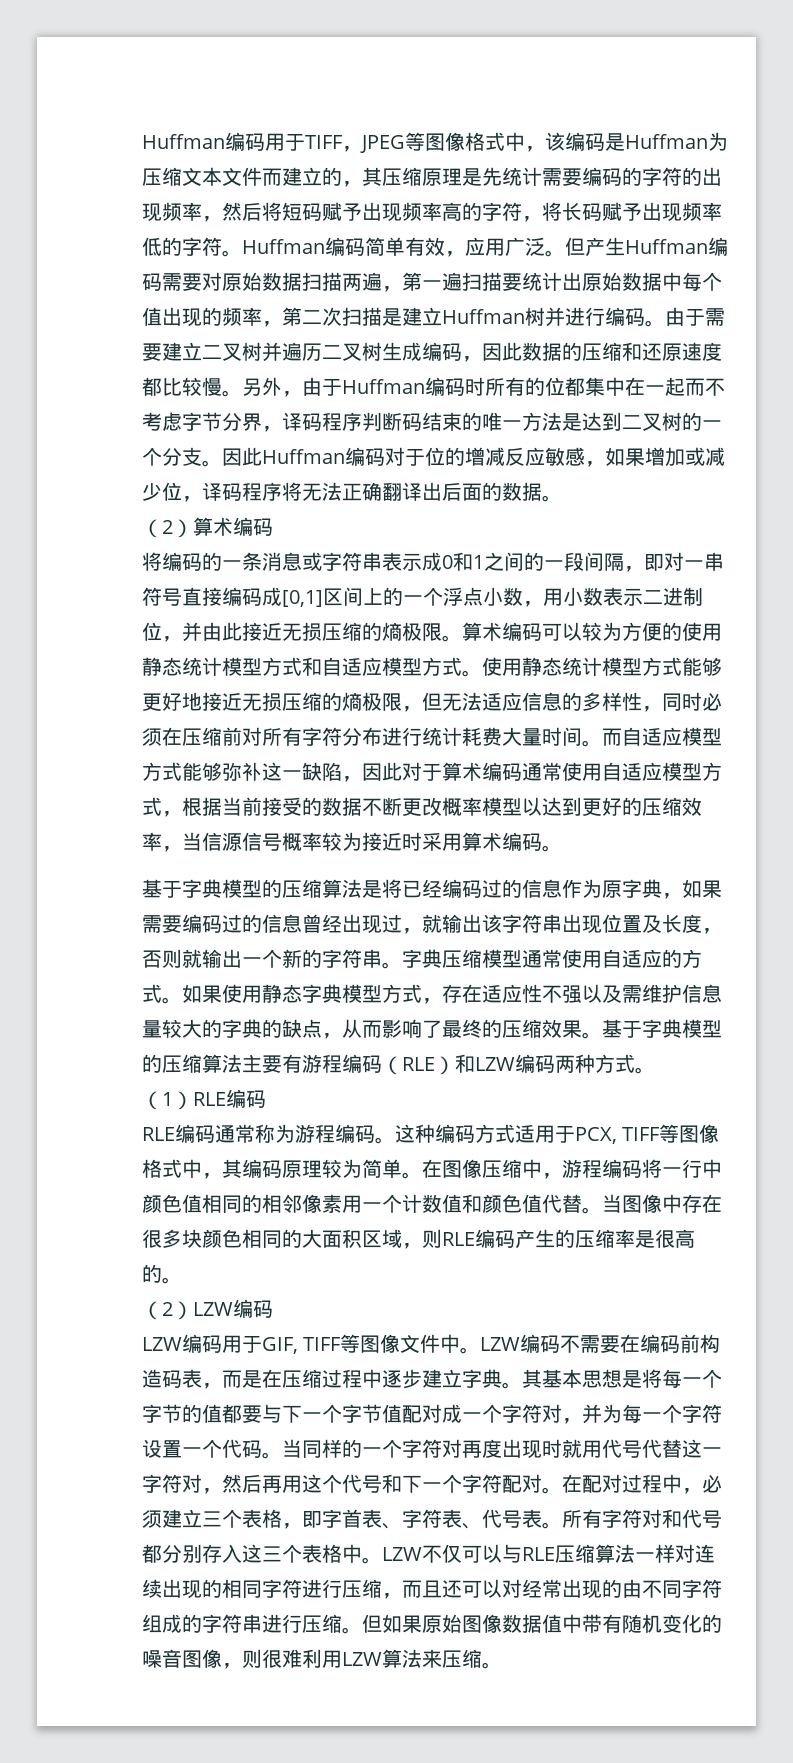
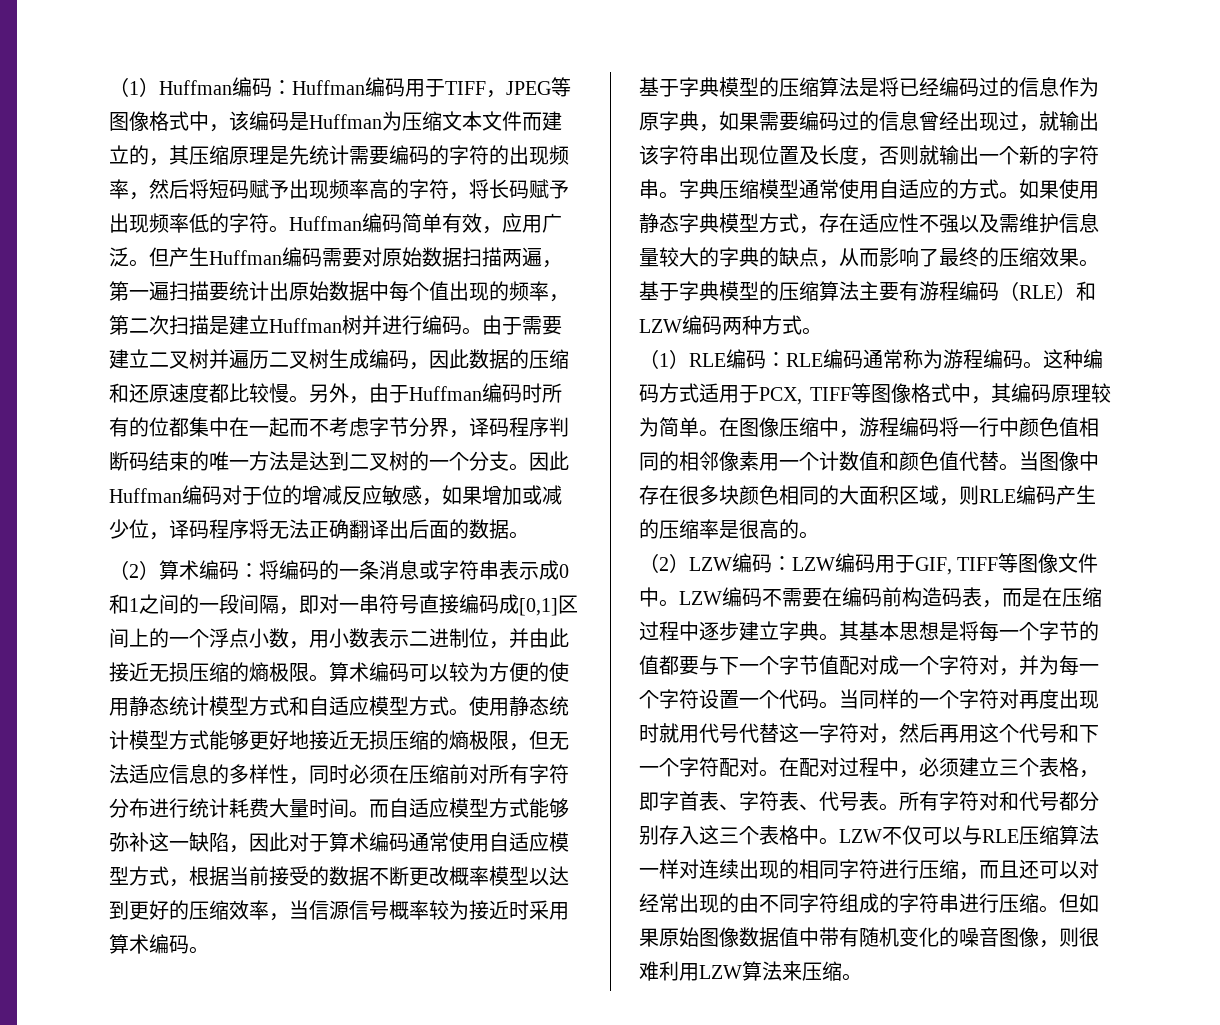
(142, 141) none -> [109,77,292,97] （1）Huffman编码：
(273, 527) // -> [239,563,259,578] ：
(266, 1099) // -> [766,352,786,367] ：
(273, 1309) // -> [772,556,792,571] ：

